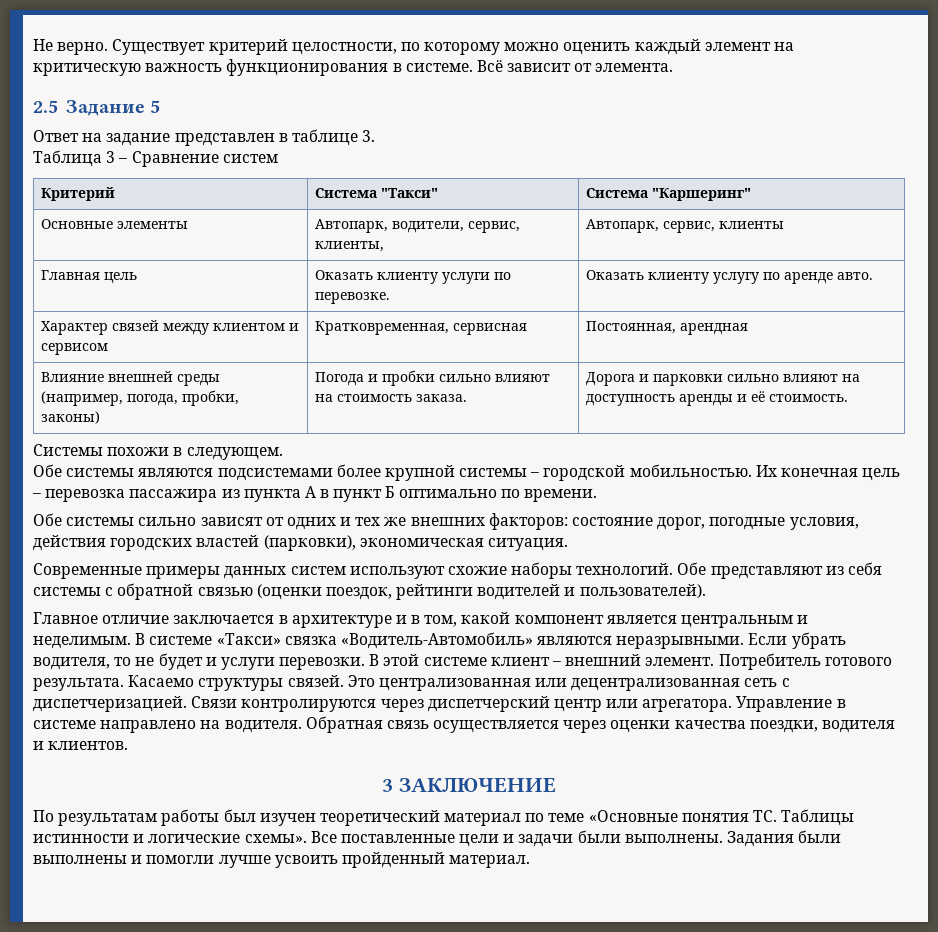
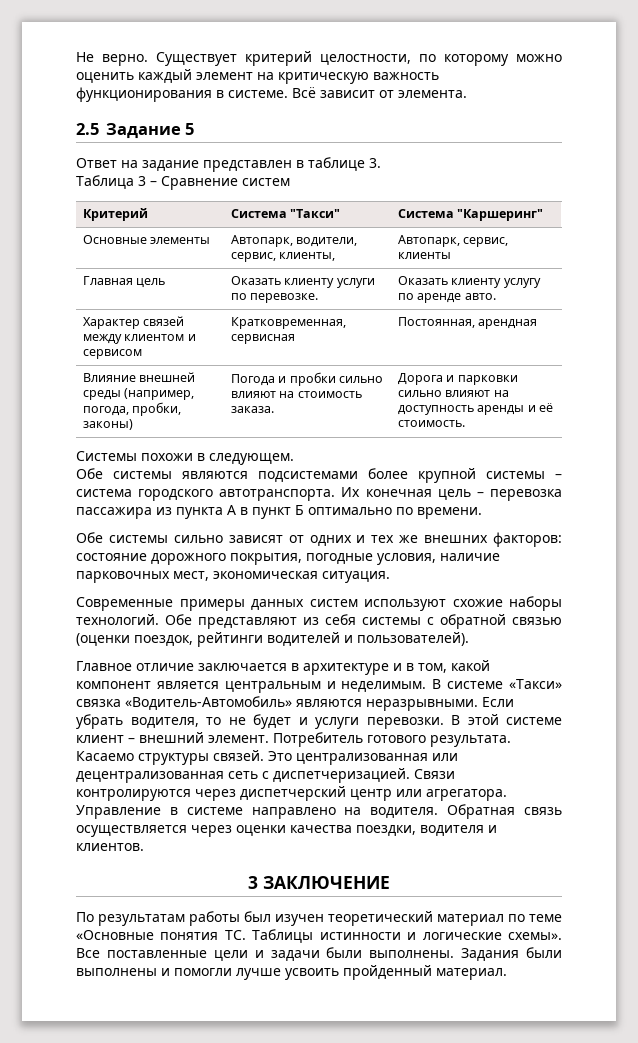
[543,464,752,481] городской мобильностью. -> [76,489,336,501] система городского автотранспорта.
[657,517,859,530] [33,535,356,551] дорог, погодные условия, действия городских властей (парковки), -> [151,553,500,565] [76,571,209,583] дорожного покрытия, погодные условия, наличие парковочных мест,

